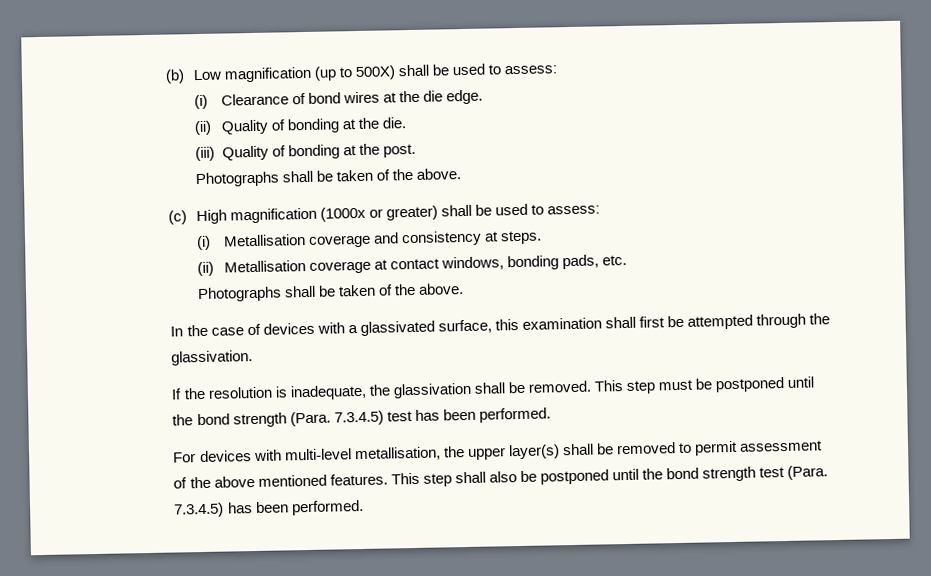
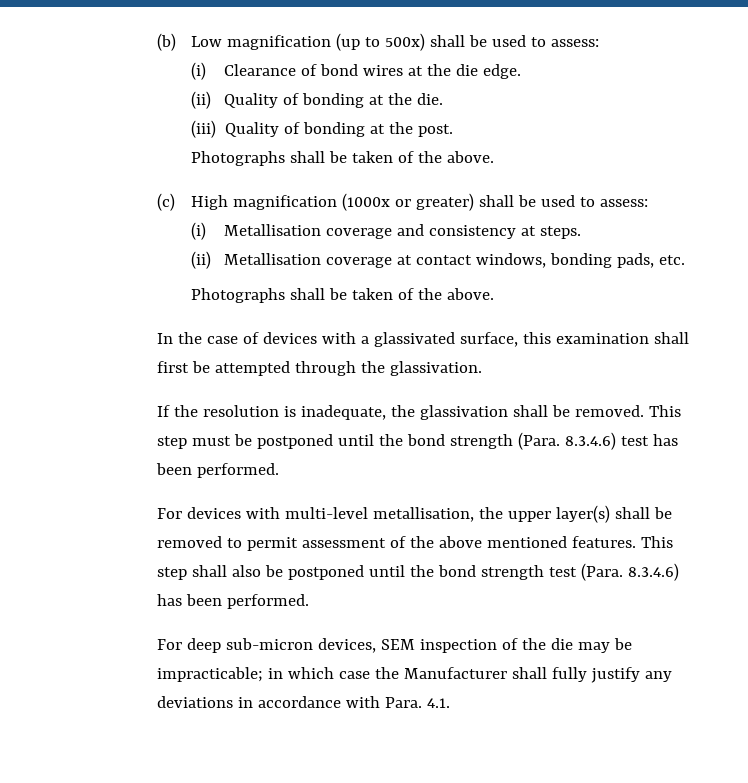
[354,65,396,81] 500X) -> [384,33,425,51] 500x)
[333,410,384,426] 7.3.4.5) -> [565,432,617,450] 8.3.4.6)
[174,499,364,518] 7.3.4.5) has been performed. -> [628,563,680,581] [157,594,310,609] [157,638,633,653] [157,667,673,683] [157,696,451,708] 8.3.4.6) has been performed. // For deep sub-micron devices, SEM inspection of the die may be impracticable; in which case the Manufacturer shall fully justify any deviations in accordance with Para. 4.1.

